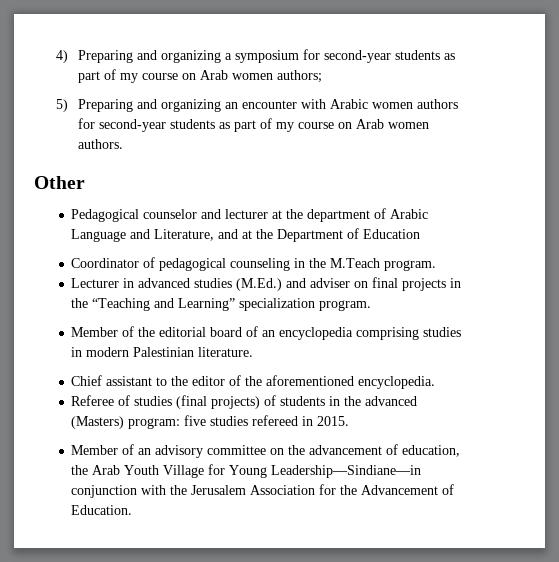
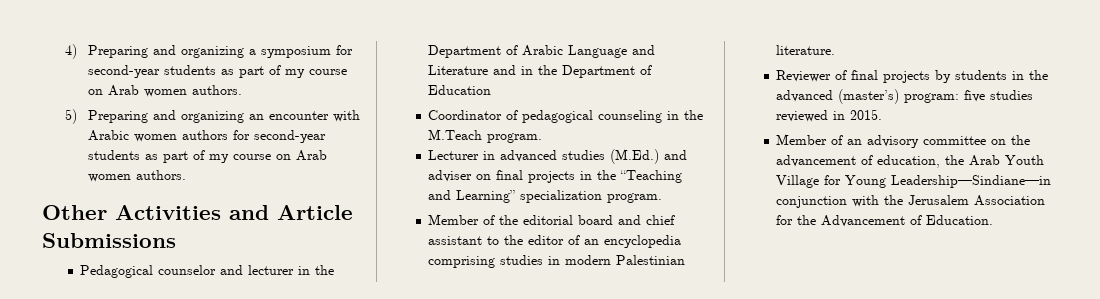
[276,70,322,83] authors; -> [191,85,242,95] authors.
(85, 182) none -> [115,205,353,220] [42,233,176,248] Activities and Article Submissions
[272,209,371,222] at the department -> [298,265,335,275] [428,45,502,58] in the Department
[154,229,253,241] Literature, and at -> [428,65,534,75] Literature and in
(243, 332) none -> [618,215,676,225] [428,235,565,245] and chief assistant to the editor
[71,375,436,389] [71,395,277,409] Chief assistant to the editor of the aforementioned encyclopedia. // Referee of studies (final projects) of -> [776,70,952,83] Reviewer of final projects by
[71,416,125,429] (Masters) -> [838,89,900,104] (master’s)
[252,415,299,426] refereed -> [776,110,829,122] reviewed

